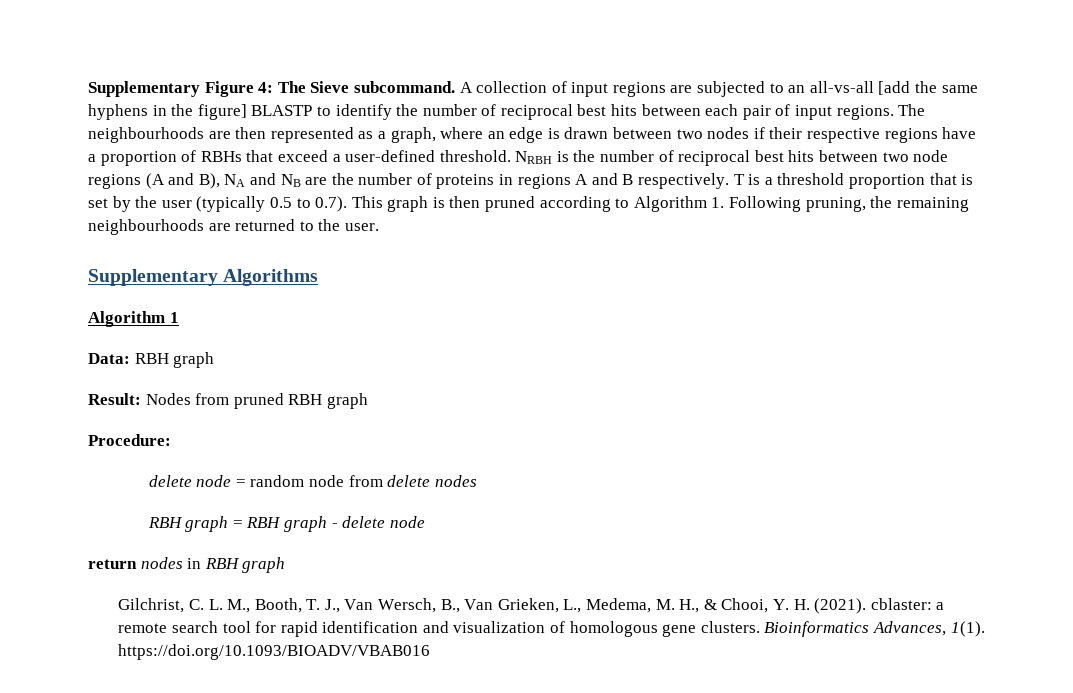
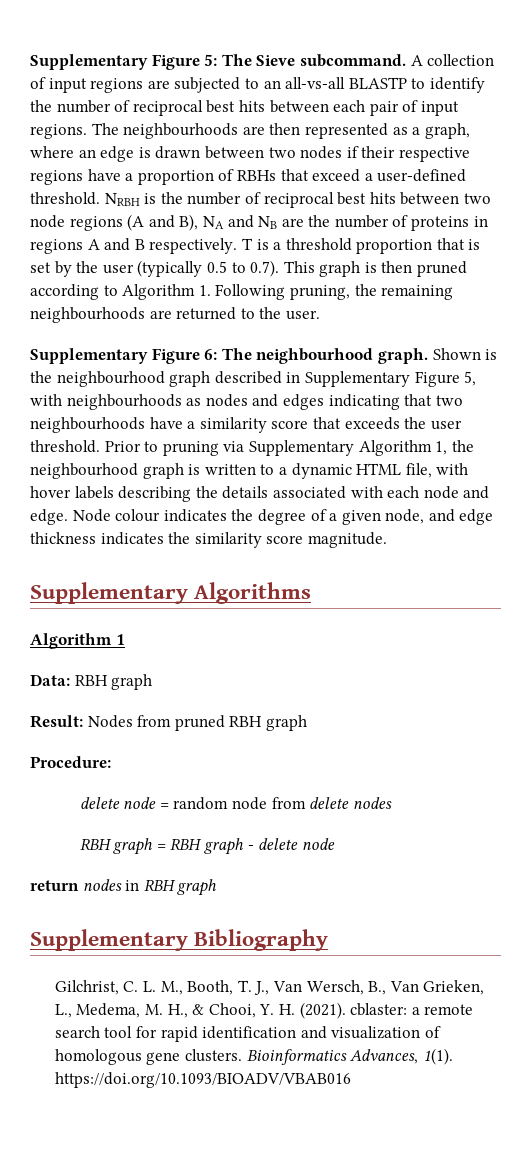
[88,81,274,97] Supplementary Figure 4: -> [30,54,218,70] Supplementary Figure 5:
[878,81,978,95] [88,104,247,120] [add the same hyphens in the figure] -> (346, 83) none
(379, 227) none -> [30,348,498,364] [30,371,477,387] [30,394,463,410] [30,417,462,433] [30,440,474,456] [30,463,469,479] [30,486,490,502] [30,509,494,525] [30,532,387,548] // Supplementary Figure 6: The neighbourhood graph. Shown is the neighbourhood graph described in Supplementary Figure 5, with neighbourhoods as nodes and edges indicating that two neighbourhoods have a similarity score that exceeds the user threshold. Prior to pruning via Supplementary Algorithm 1, the neighbourhood graph is written to a dynamic HTML file, with hover labels describing the details associated with each node and edge. Node colour indicates the degree of a given node, and edge thickness indicates the similarity score magnitude.
(286, 565) none -> [30,929,329,951] // Supplementary Bibliography

